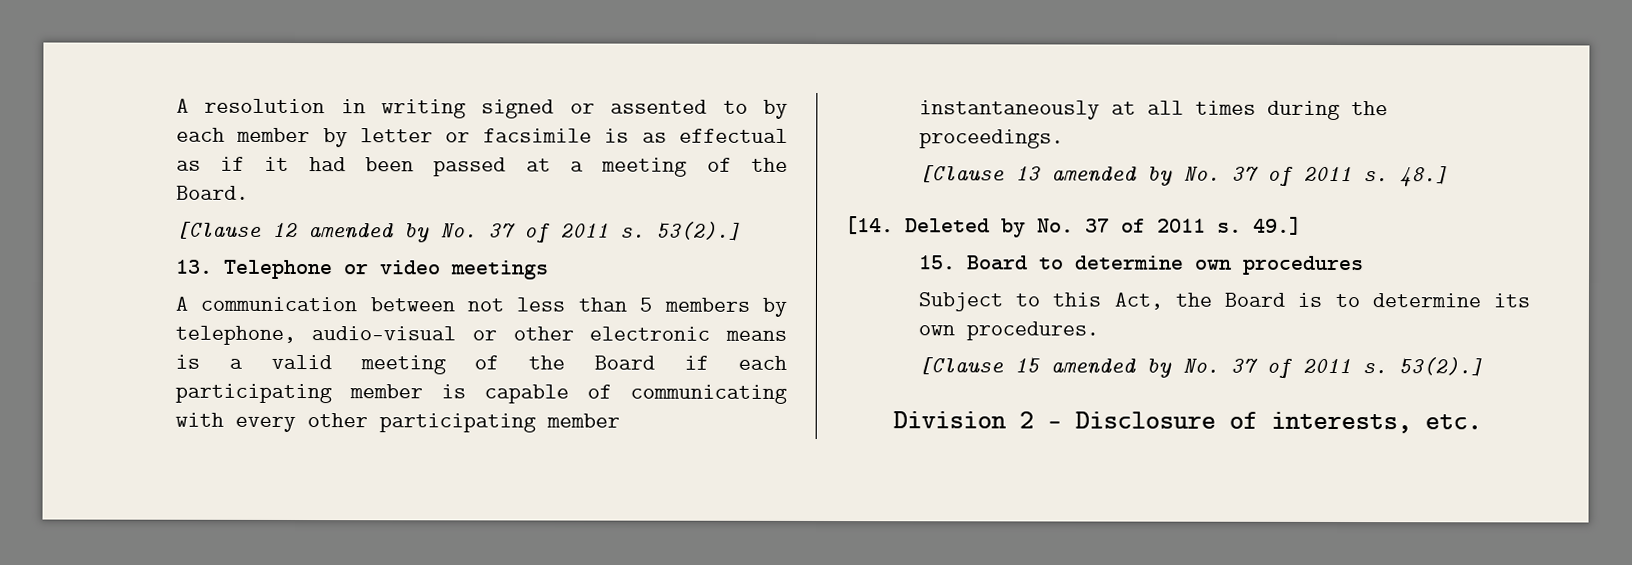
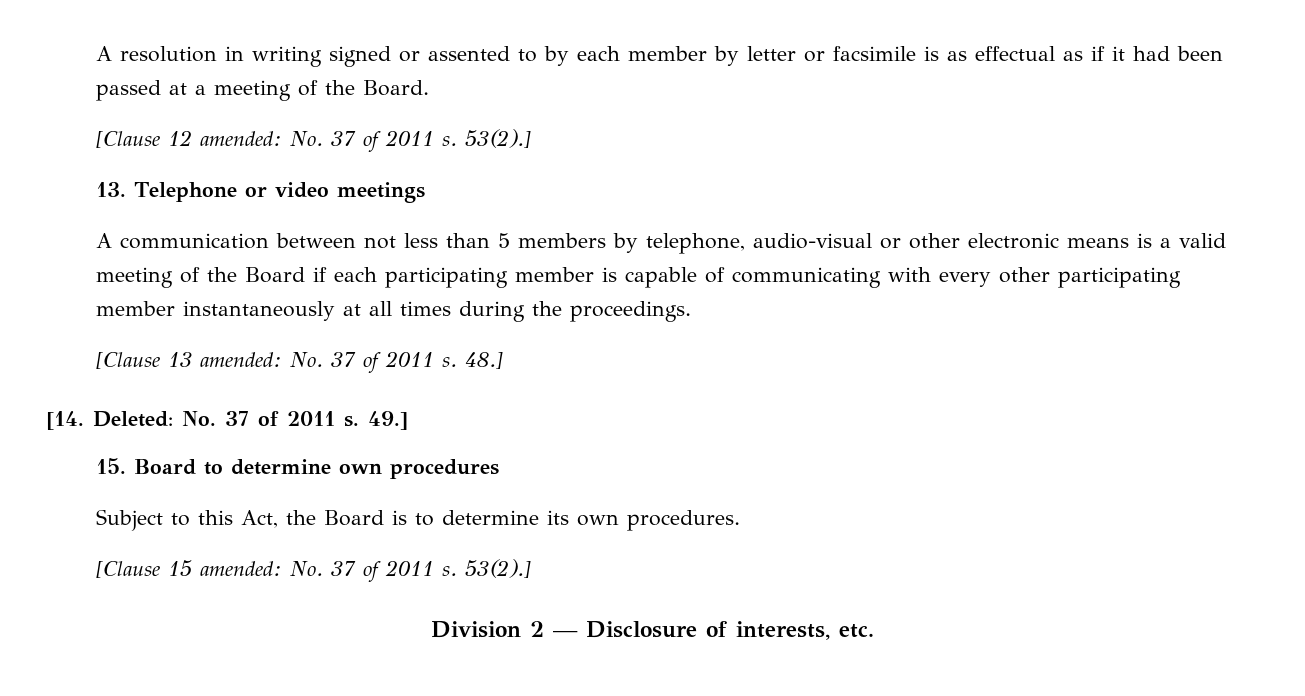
[307,223,430,243] amended by -> [200,131,283,146] amended:
[1050,166,1173,186] amended by -> [200,352,283,367] amended:
[905,218,1026,238] Deleted by -> [93,411,173,427] Deleted:
[1049,358,1172,378] amended by -> [200,561,283,576] amended:

